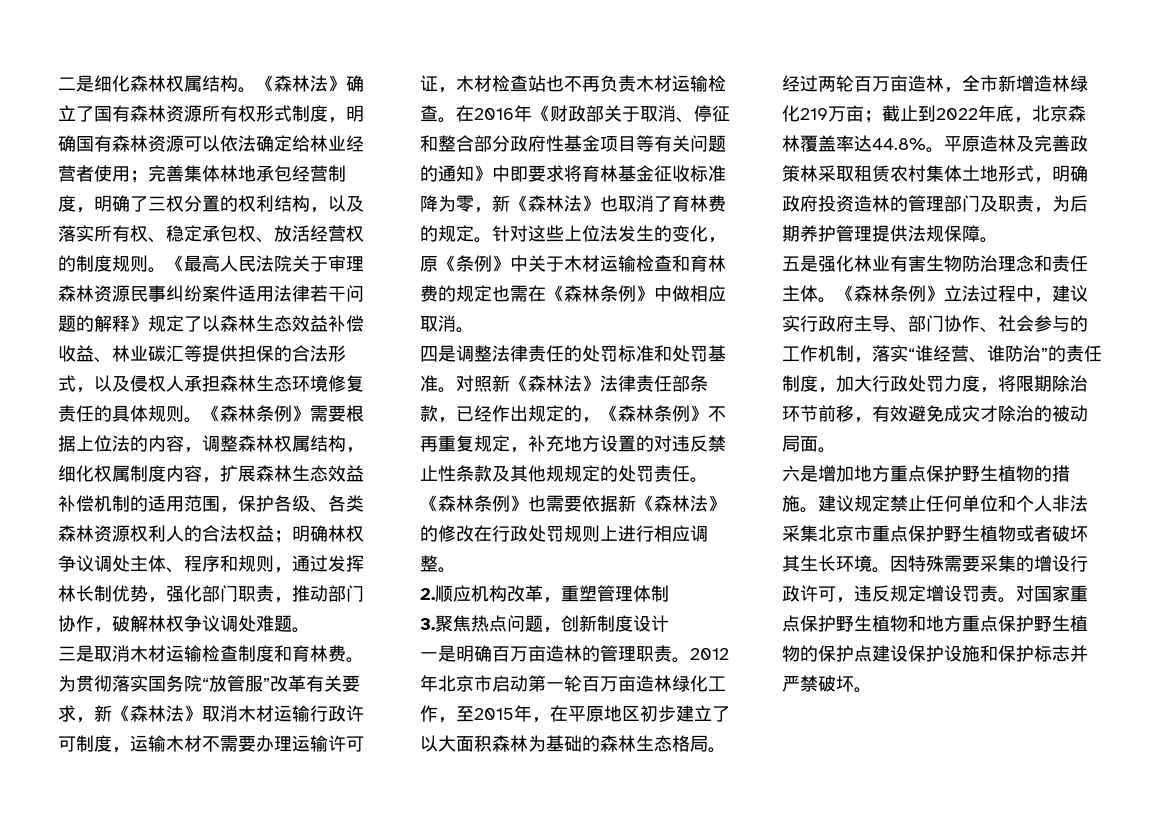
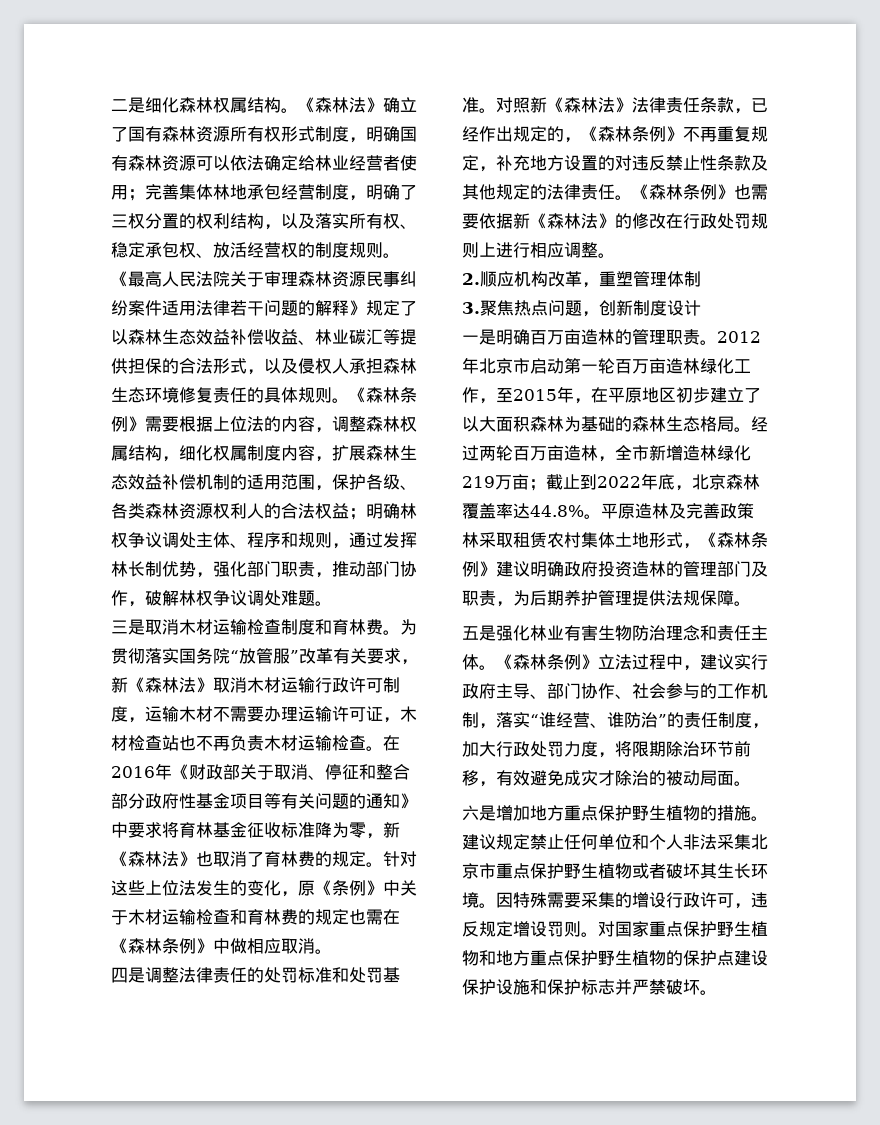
[510,166,528,182] 即 -> (128, 830) none
[672,375,690,392] 部 -> (700, 105) none
[564,465,654,482] 规定的处罚 -> [513,184,581,200] 定的法律
(1052, 180) none -> [700,532,768,548] [462,561,530,577] 《森林条例》建议
[980,585,998,602] 责 -> [564,921,581,937] 则

